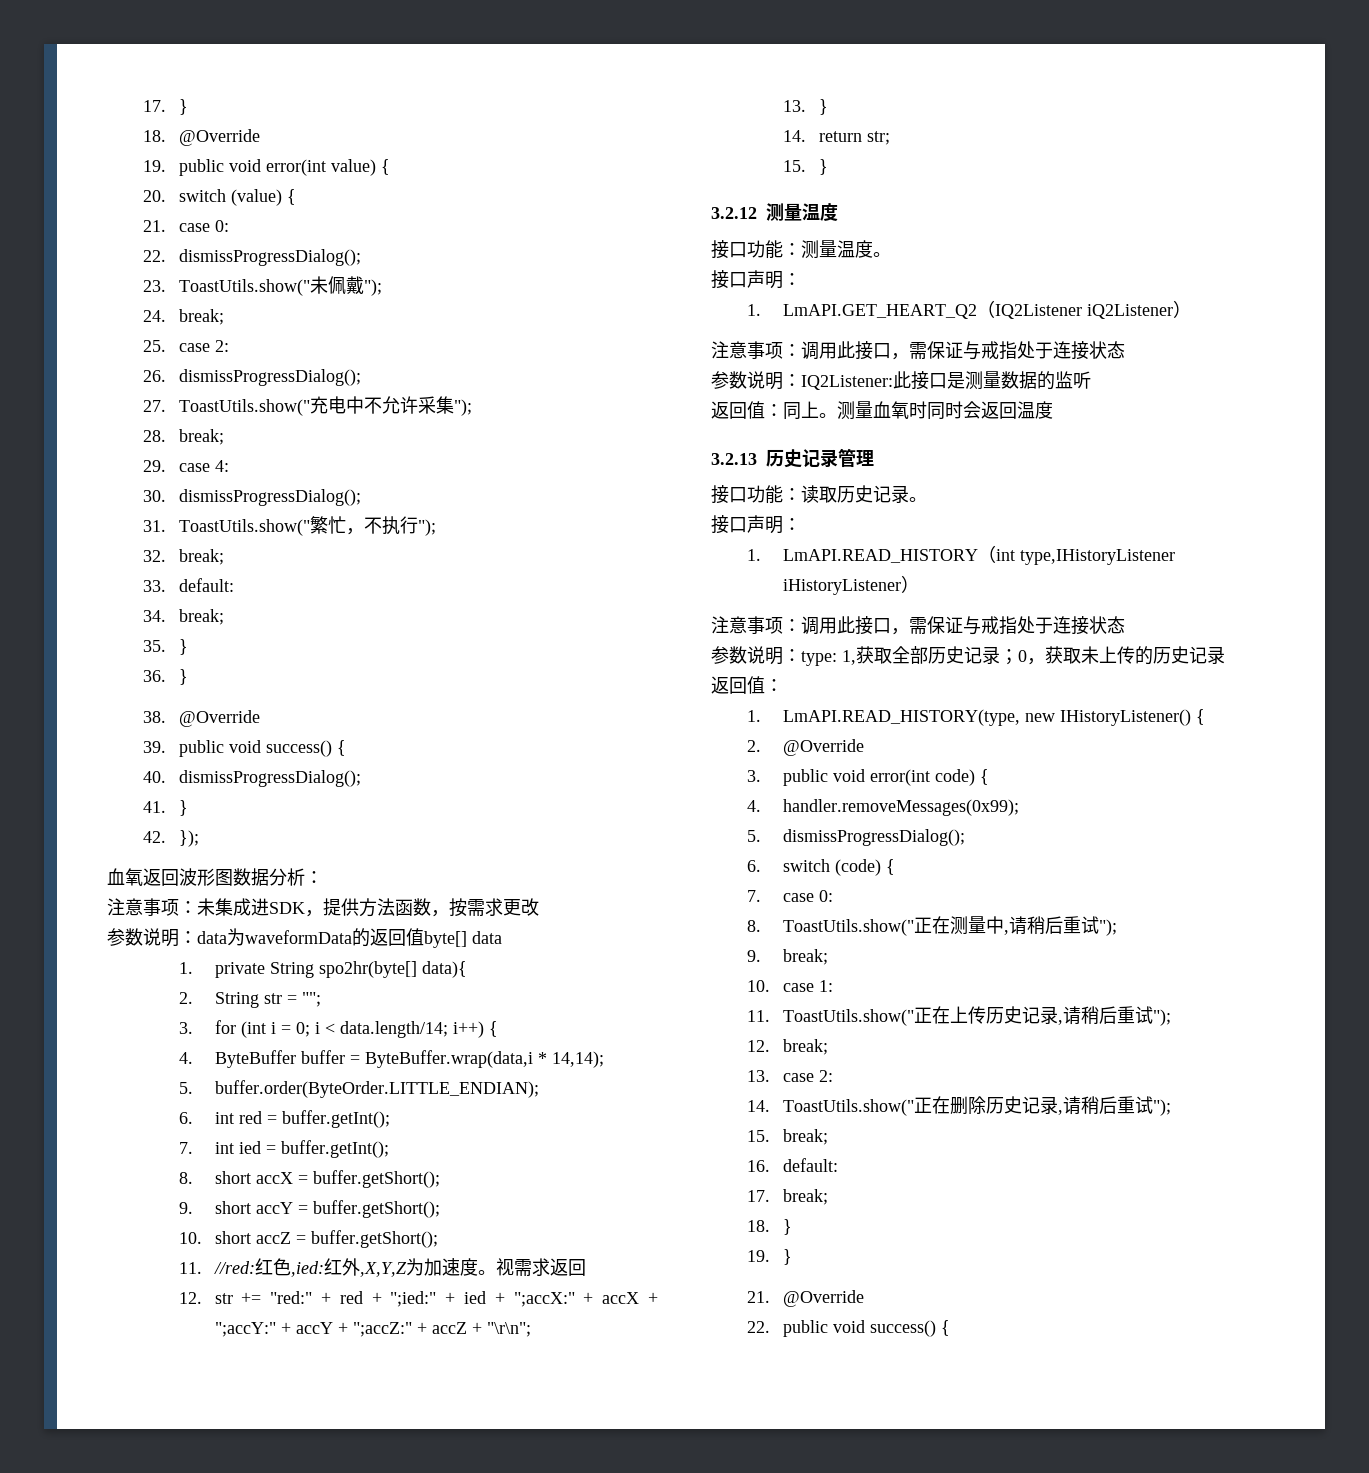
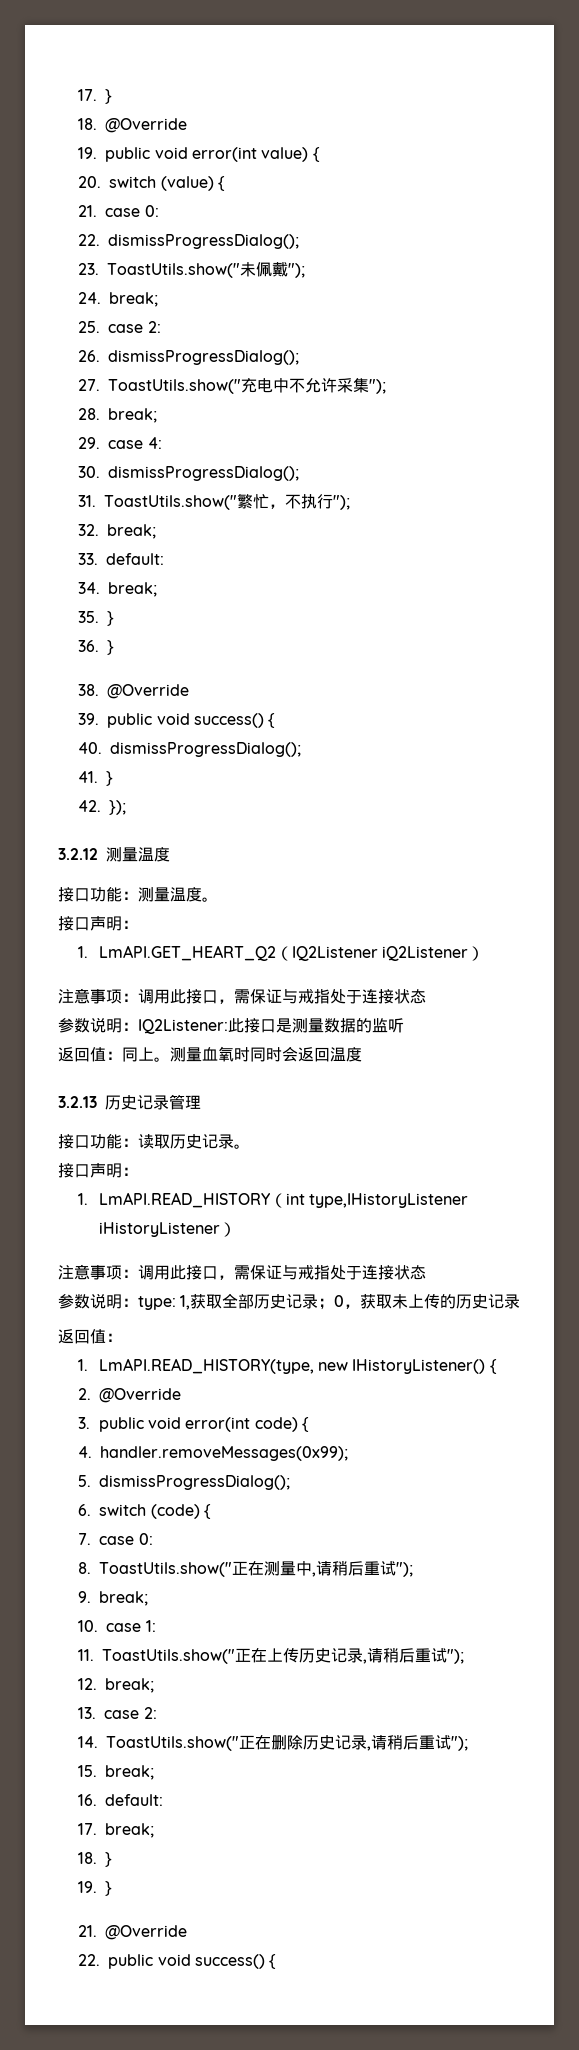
[107,868,323,886] [107,898,539,917] [107,928,502,948] [178,961,467,978] [178,992,321,1008] [178,1020,498,1038] [178,1050,604,1068] [178,1080,539,1098] [178,1110,390,1128] [178,1140,389,1158] [178,1170,440,1188] [178,1200,440,1218] [178,1230,438,1248] [178,1258,586,1277] [178,1291,658,1307] [214,1322,531,1337] [782,99,828,115] [782,130,890,145] [782,159,828,175] // 血氧返回波形图数据分析： // 注意事项：未集成进SDK，提供方法函数，按需求更改 // 参数说明：data为waveformData的返回值byte[] data // 1. private String spo2hr(byte[] data){ // 2. String str = ""; // 3. for (int i = 0; i < data.length/14; i++) { // 4. ByteBuffer buffer = ByteBuffer.wrap(data,i * 14,14); // 5. buffer.order(ByteOrder.LITTLE_ENDIAN); // 6. int red = buffer.getInt(); // 7. int ied = buffer.getInt(); // 8. short accX = buffer.getShort(); // 9. short accY = buffer.getShort(); // 10. short accZ = buffer.getShort(); // 11. //red:红色,ied:红外,X,Y,Z为加速度。视需求返回 // 12. str += "red:" + red + ";ied:" + ied + ";accX:" + accX + ";accY:" + accY + ";accZ:" + accZ + "\r\n"; // 13. } // 14. return str; // 15. } -> (127, 807) none

